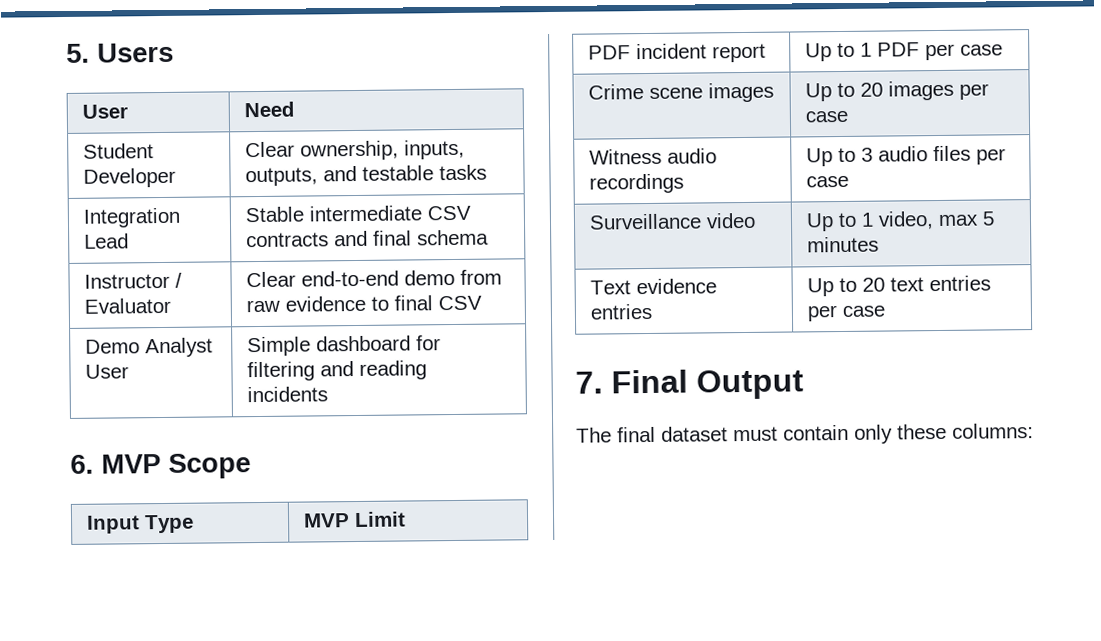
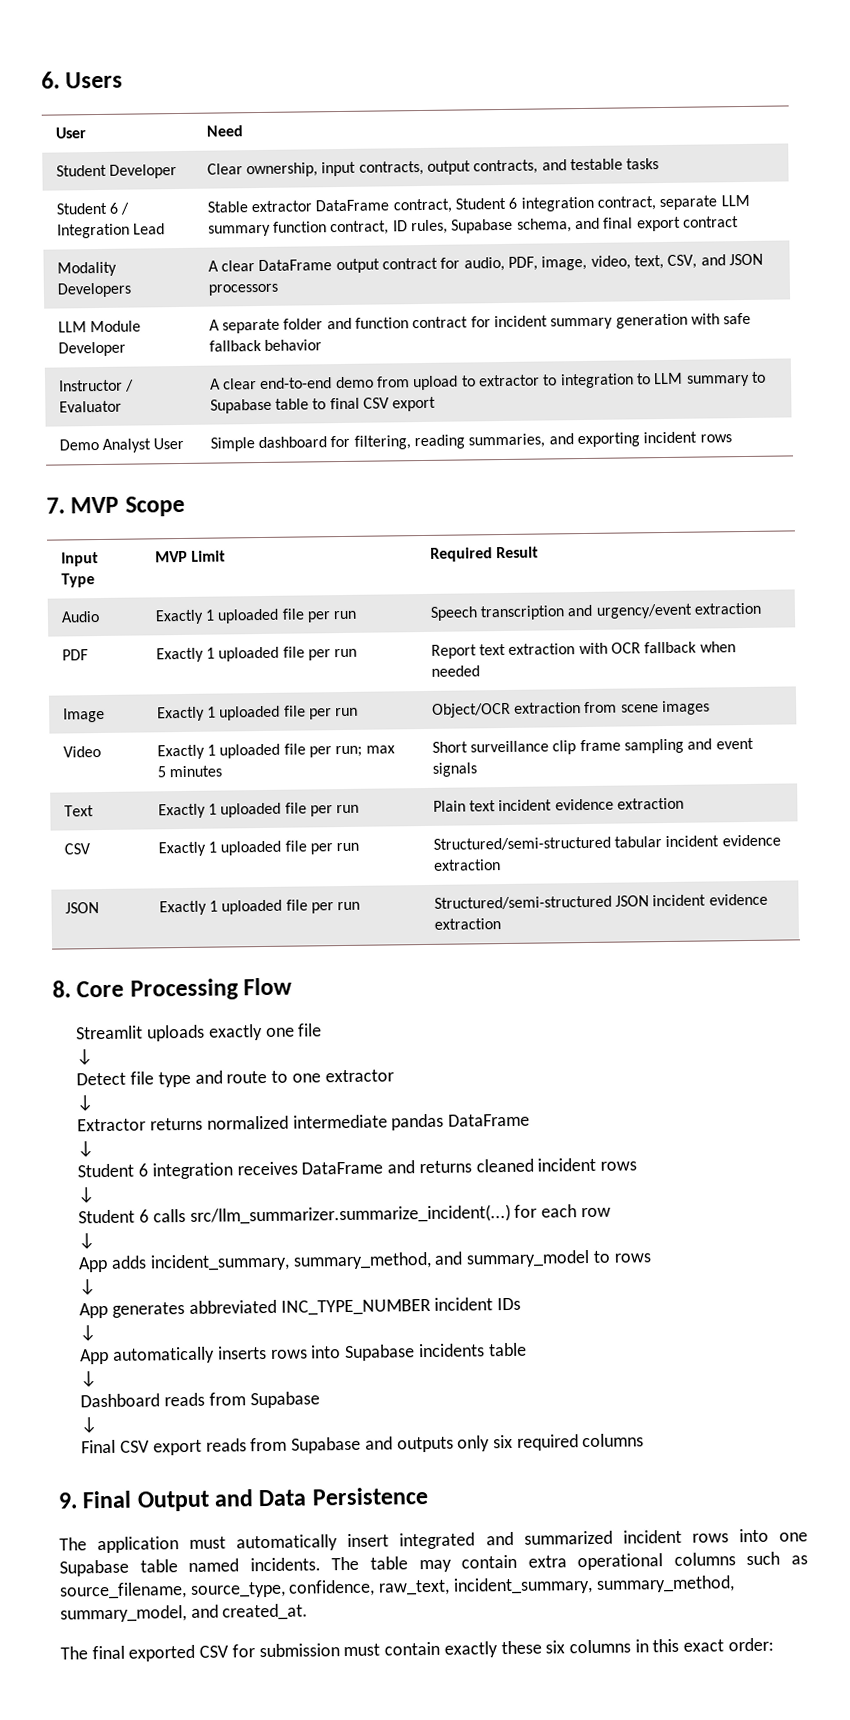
[66,43,90,63] 5. -> [41,71,60,89] 6.
[403,139,465,160] [244,167,318,187] inputs, outputs, -> [321,159,539,177] input contracts, output contracts,
(487, 172) none -> [55,202,130,215] Student 6 /
[308,205,471,222] [245,229,489,248] intermediate CSV contracts and final schema -> [250,194,750,214] [207,216,739,237] [56,261,117,277] [56,282,131,298] [207,253,763,274] [207,283,278,296] [57,320,141,333] [57,341,126,357] [208,312,752,334] [208,339,322,352] extractor DataFrame contract, Student 6 integration contract, separate LLM summary function contract, ID rules, Supabase schema, and final export contract // Modality Developers | A clear DataFrame output contract for audio, PDF, image, video, text, CSV, and JSON processors // LLM Module Developer | A separate folder and function contract for incident summary generation with safe fallback behavior
[245,271,296,288] Clear -> [209,378,257,390] A clear
[245,295,366,313] raw evidence -> [413,371,766,391] [209,398,309,414] upload to extractor to integration to LLM summary to Supabase table
(482, 303) none -> [392,396,437,412] export
[246,360,427,382] [246,386,328,403] [70,454,94,474] filtering and reading incidents // 6. -> [353,431,732,450] [46,497,65,514] filtering, reading summaries, and exporting incident rows // 7.
[587,43,766,63] [804,42,1003,62] [587,82,774,103] [804,80,989,102] [804,110,848,123] [588,148,717,165] [588,173,684,194] [805,145,1006,167] [805,175,849,188] [588,212,756,230] [805,211,995,232] [806,236,879,253] [589,278,717,295] [589,303,652,320] [806,275,991,297] [806,305,885,322] [575,369,804,400] [576,423,1034,444] // PDF incident report | Up to 1 PDF per case // Crime scene images | Up to 20 images per case // Witness audio recordings | Up to 3 audio files per case // Surveillance video | Up to 1 video, max 5 minutes // Text evidence entries | Up to 20 text entries per case // 7. Final Output // The final dataset must contain only these columns: -> [429,546,539,562] [60,611,100,623] [154,608,358,625] [429,602,761,621] [61,649,88,661] [155,646,358,663] [430,641,736,659] [430,665,480,677] [62,707,105,723] [156,705,359,722] [431,700,710,718] [62,746,101,758] [156,743,395,760] [156,765,222,778] [431,737,754,755] [431,762,477,777] [63,805,94,817] [157,802,360,819] [432,797,684,812] [63,843,91,855] [157,840,360,857] [432,834,781,851] [432,859,501,871] [64,902,99,914] [158,899,361,916] [433,893,768,910] [433,918,501,930] [52,977,293,1001] [76,1023,323,1042] [76,1049,94,1066] [76,1069,394,1088] [76,1095,95,1112] [77,1113,531,1132] [77,1141,95,1158] [77,1157,638,1180] [78,1187,96,1204] [78,1203,611,1225] [78,1233,96,1250] [78,1249,652,1273] [79,1279,97,1296] [79,1297,522,1319] [79,1325,97,1342] [80,1342,527,1365] [80,1371,98,1388] [80,1391,320,1409] [80,1417,99,1434] [81,1433,645,1456] [58,1487,428,1512] [59,1528,808,1554] [59,1551,808,1577] [59,1575,735,1600] [60,1603,309,1623] [60,1637,774,1662] | Required Result // Audio | Exactly 1 uploaded file per run | Speech transcription and urgency/event extraction // PDF | Exactly 1 uploaded file per run | Report text extraction with OCR fallback when needed // Image | Exactly 1 uploaded file per run | Object/OCR extraction from scene images // Video | Exactly 1 uploaded file per run; max 5 minutes | Short surveillance clip frame sampling and event signals // Text | Exactly 1 uploaded file per run | Plain text incident evidence extraction // CSV | Exactly 1 uploaded file per run | Structured/semi-structured tabular incident evidence extraction // JSON | Exactly 1 uploaded file per run | Structured/semi-structured JSON incident evidence extraction // 8. Core Processing Flow // Streamlit uploads exactly one file // ↓ // Detect file type and route to one extractor // ↓ // Extractor returns normalized intermediate pandas DataFrame // ↓ // Student 6 integration receives DataFrame and returns cleaned incident rows // ↓ // Student 6 calls src/llm_summarizer.summarize_incident(...) for each row // ↓ // App adds incident_summary, summary_method, and summary_model to rows // ↓ // App generates abbreviated INC_TYPE_NUMBER incident IDs // ↓ // App automatically inserts rows into Supabase incidents table // ↓ // Dashboard reads from Supabase // ↓ // Final CSV export reads from Supabase and outputs only six required columns // 9. Final Output and Data Persistence // The application must automatically insert integrated and summarized incident rows into one Supabase table named incidents. The table may contain extra operational columns such as source_filename, source_type, confidence, raw_text, incident_summary, summary_method, summary_model, and created_at. // The final exported CSV for submission must contain exactly these six columns in this exact order:

